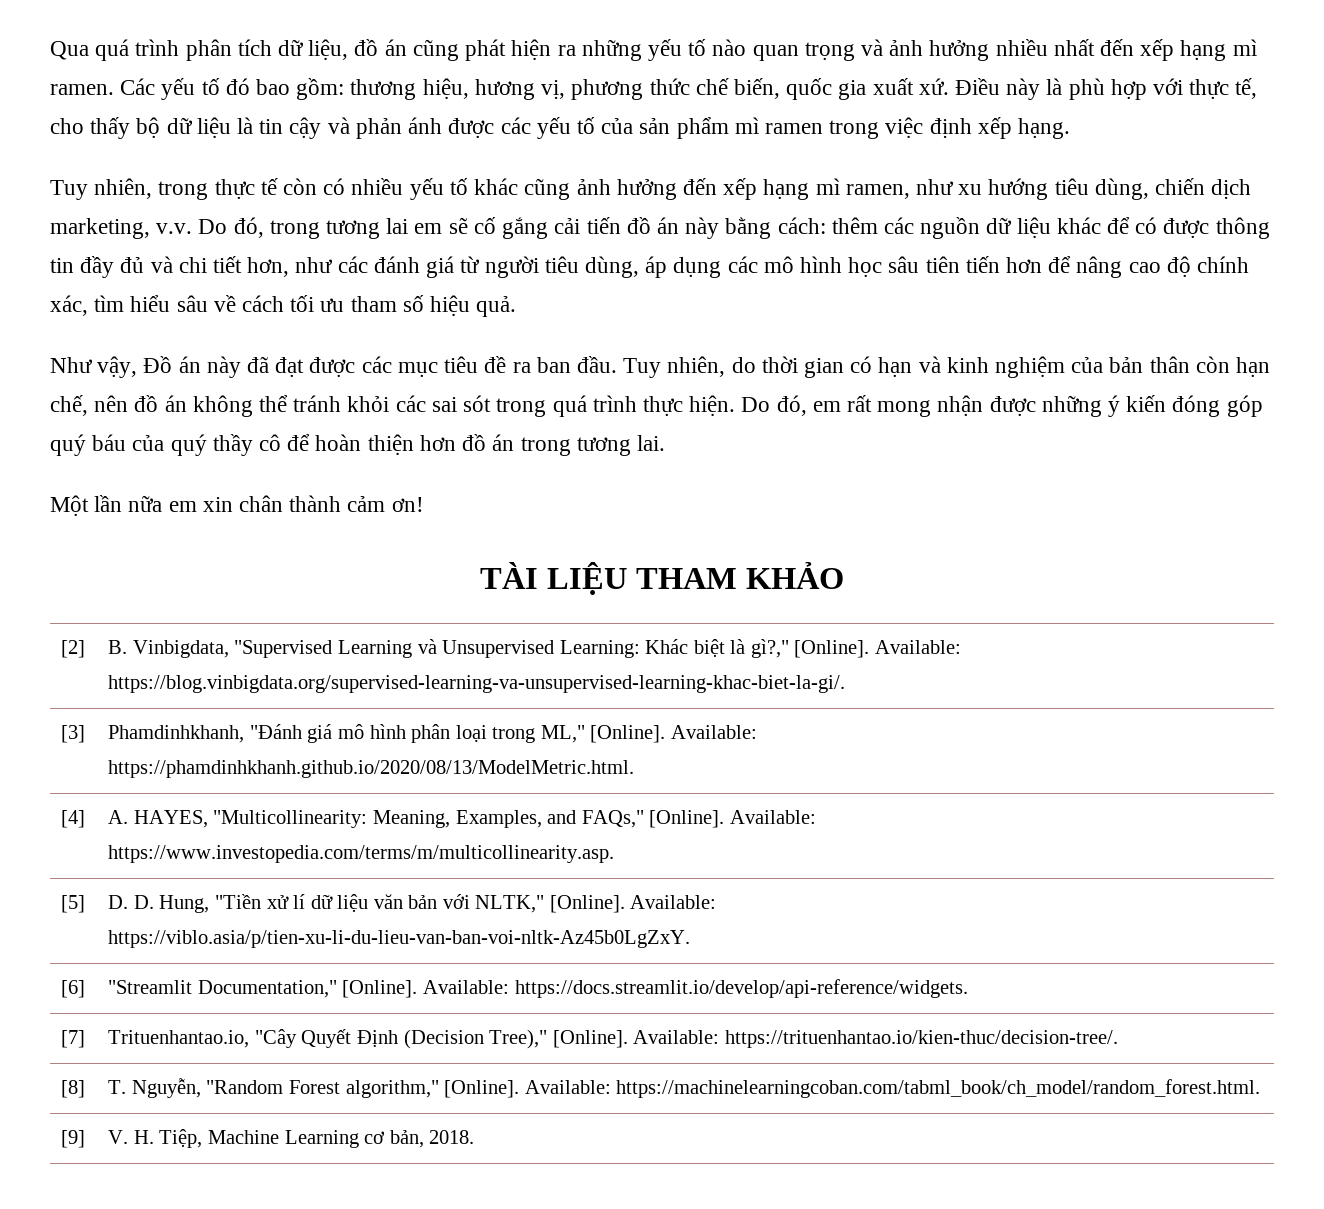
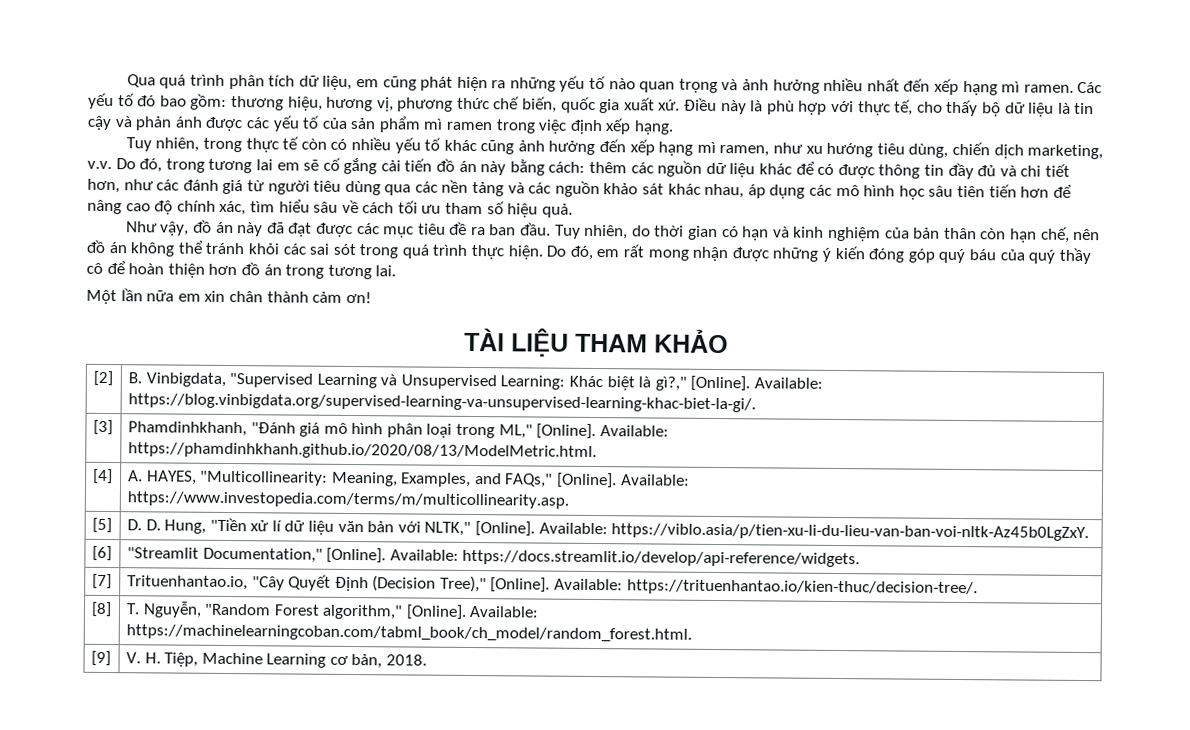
[354,39,407,56] đồ án -> [355,79,379,88] em
[584,256,639,278] dùng, -> [344,179,745,199] dùng qua các nền tảng và các nguồn khảo sát khác nhau,
[143,356,173,373] Đồ -> [192,219,212,233] đồ

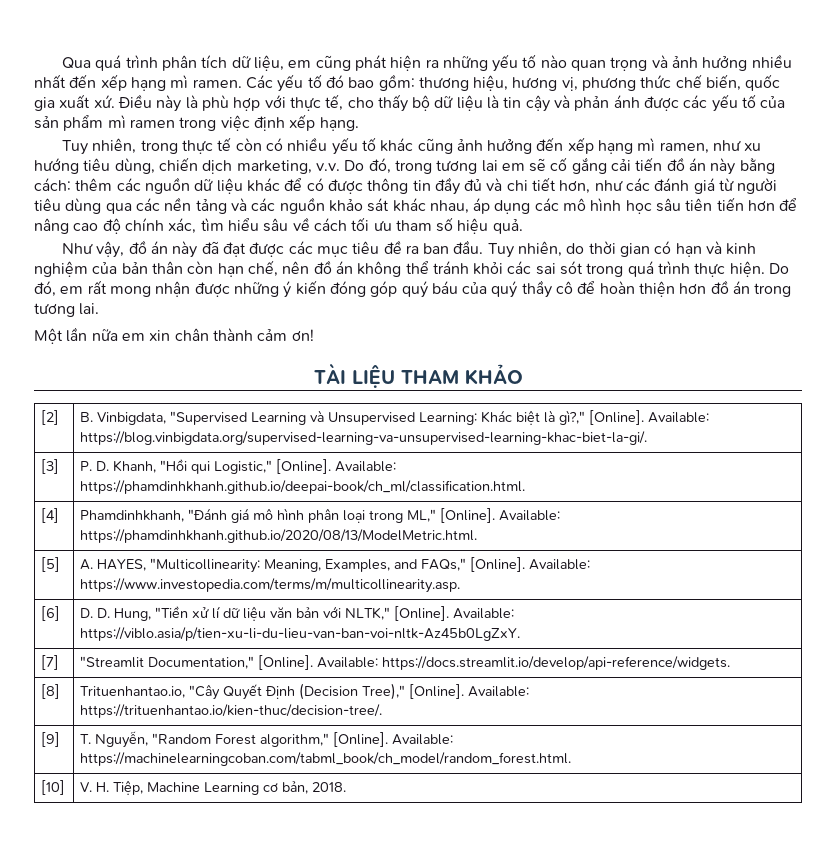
(113, 427) none -> [80,459,397,474] [80,480,526,494] [41,508,60,523] | P. D. Khanh, "Hồi qui Logistic," [Online]. Available: https://phamdinhkhanh.github.io/deepai-book/ch_ml/classification.html. // [4]
[92,468,113,485] [4] -> [41,557,61,572] [5]
[91,517,112,534] [5] -> [41,606,61,621] [6]
[91,545,112,562] [6] -> [41,655,60,670] [7]
[91,573,112,590] [7] -> [41,684,61,699] [8]
[90,601,112,618] [8] -> [41,732,61,747] [9]
[90,650,111,667] [9] -> [41,780,66,795] [10]

